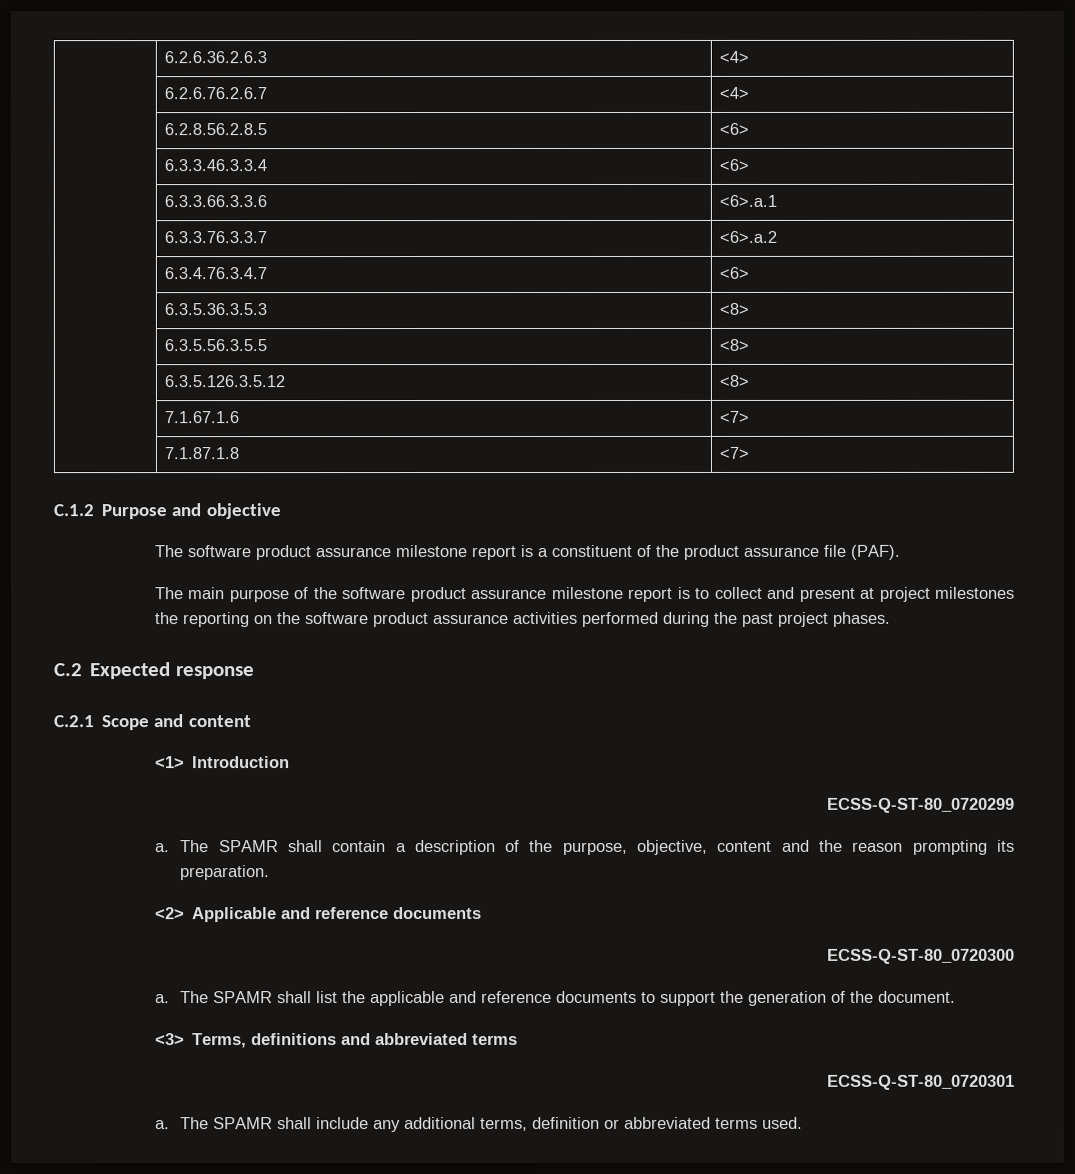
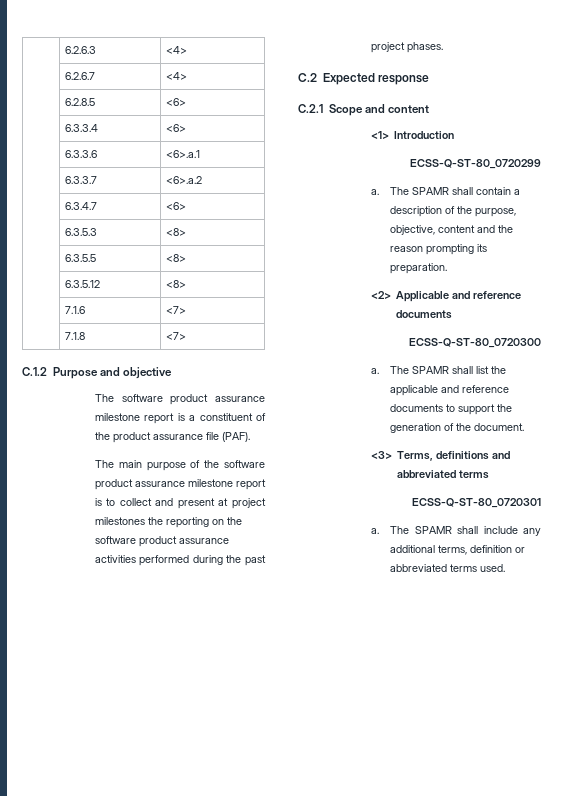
[163,51,267,64] [718,50,749,63] [163,87,267,100] [718,86,749,99] [163,123,267,136] [718,122,749,135] [163,159,267,172] [718,158,749,171] [163,195,267,208] | 6.2.6.36.2.6.3 | <4> // | 6.2.6.76.2.6.7 | <4> // | 6.2.8.56.2.8.5 | <6> // | 6.3.3.46.3.3.4 | <6> // | 6.3.3.66.3.3.6 -> [65,46,97,54] [166,46,188,54] [65,72,96,80] [166,72,188,80] [65,98,96,106] [166,98,187,106] [65,124,99,132] [166,124,187,132] [65,150,98,158] | 6.2.6.3 | <4> // | 6.2.6.7 | <4> // | 6.2.8.5 | <6> // | 6.3.3.4 | <6> // | 6.3.3.6
[163,231,267,244] 6.3.3.76.3.3.7 -> [65,176,98,184] 6.3.3.7
[163,267,267,280] [718,266,749,279] [163,303,267,316] [718,302,749,315] [163,339,267,352] [718,338,749,351] [163,375,285,388] [718,374,749,387] [163,411,239,424] 6.3.4.76.3.4.7 | <6> // | 6.3.5.36.3.5.3 | <8> // | 6.3.5.56.3.5.5 | <8> // | 6.3.5.126.3.5.12 | <8> // | 7.1.67.1.6 -> [65,202,98,210] [166,202,187,210] [65,228,98,236] [166,228,187,236] [65,254,97,262] [166,254,187,262] [65,280,101,288] [166,280,187,288] [65,306,86,314] 6.3.4.7 | <6> // | 6.3.5.3 | <8> // | 6.3.5.5 | <8> // | 6.3.5.12 | <8> // | 7.1.6
[163,447,239,460] 7.1.87.1.8 -> [65,332,86,340] 7.1.8

